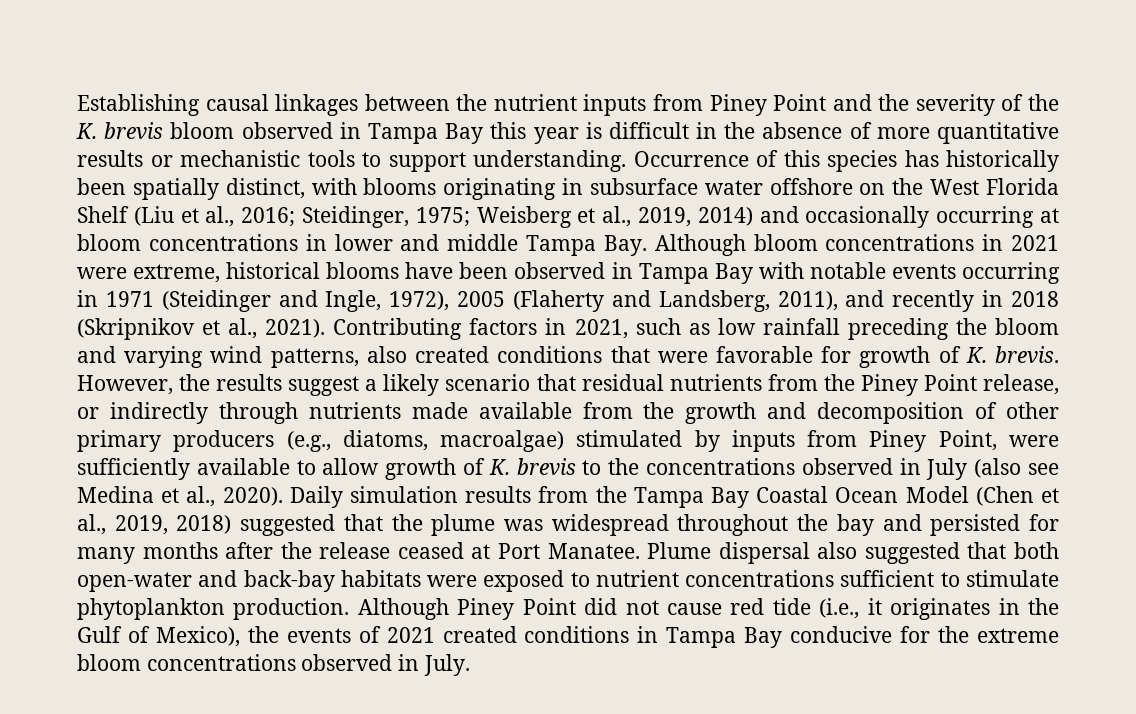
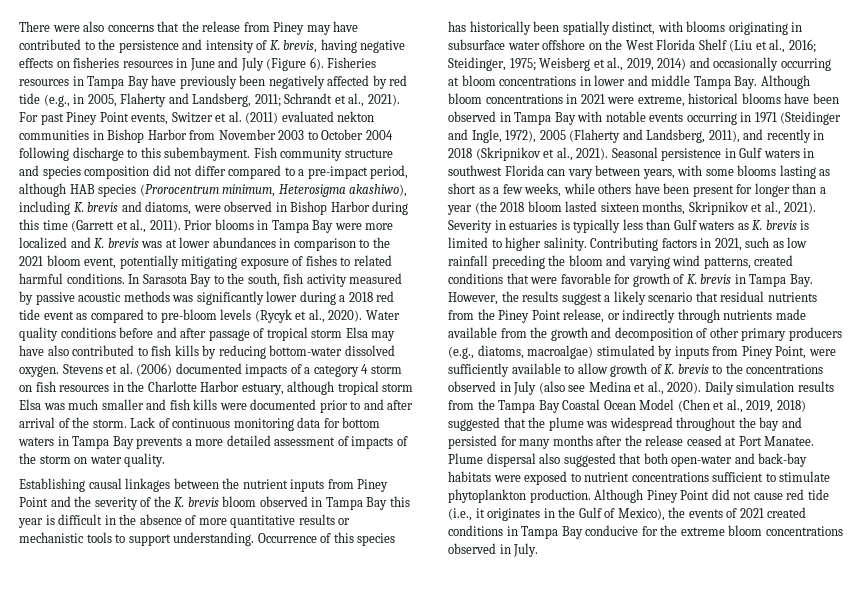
(77, 105) none -> [19,21,359,35] [19,39,406,53] [19,57,377,71] [19,75,408,89] [19,93,400,107] [19,111,375,125] [19,129,393,143] [19,147,393,161] [19,165,409,179] [19,183,408,197] [19,201,409,215] [19,219,394,233] [19,237,390,251] [19,255,392,269] [19,273,403,287] [19,291,395,305] [19,309,400,323] [19,327,396,341] [19,345,395,359] [19,363,402,377] [19,381,414,395] [19,399,414,413] [19,417,381,431] [18,435,408,449] [19,453,166,467] There were also concerns that the release from Piney may have contributed to the persistence and intensity of K. brevis, having negative effects on fisheries resources in June and July (Figure 6). Fisheries resources in Tampa Bay have previously been negatively affected by red tide (e.g., in 2005, Flaherty and Landsberg, 2011; Schrandt et al., 2021). For past Piney Point events, Switzer et al. (2011) evaluated nekton communities in Bishop Harbor from November 2003 to October 2004 following discharge to this subembayment. Fish community structure and species composition did not differ compared to a pre-impact period, although HAB species (Prorocentrum minimum, Heterosigma akashiwo), including K. brevis and diatoms, were observed in Bishop Harbor during this time (Garrett et al., 2011). Prior blooms in Tampa Bay were more localized and K. brevis was at lower abundances in comparison to the 2021 bloom event, potentially mitigating exposure of fishes to related harmful conditions. In Sarasota Bay to the south, fish activity measured by passive acoustic methods was significantly lower during a 2018 red tide event as compared to pre-bloom levels (Rycyk et al., 2020). Water quality conditions before and after passage of tropical storm Elsa may have also contributed to fish kills by reducing bottom-water dissolved oxygen. Stevens et al. (2006) documented impacts of a category 4 storm on fish resources in the Charlotte Harbor estuary, although tropical storm Elsa was much smaller and fish kills were documented prior to and after arrival of the storm. Lack of continuous monitoring data for bottom waters in Tampa Bay prevents a more detailed assessment of impacts of the storm on water quality. //
(326, 328) none -> [611,147,815,161] [448,165,831,179] [448,183,826,197] [447,201,817,215] [448,219,810,233] [448,237,587,251] Seasonal persistence in Gulf waters in southwest Florida can vary between years, with some blooms lasting as short as a few weeks, while others have been present for longer than a year (the 2018 bloom lasted sixteen months, Skripnikov et al., 2021). Severity in estuaries is typically less than Gulf waters as K. brevis is limited to higher salinity.
[366,346,407,363] also -> (751, 263) none
[994,346,1059,363] brevis. -> [700,274,813,287] brevis in Tampa Bay.

